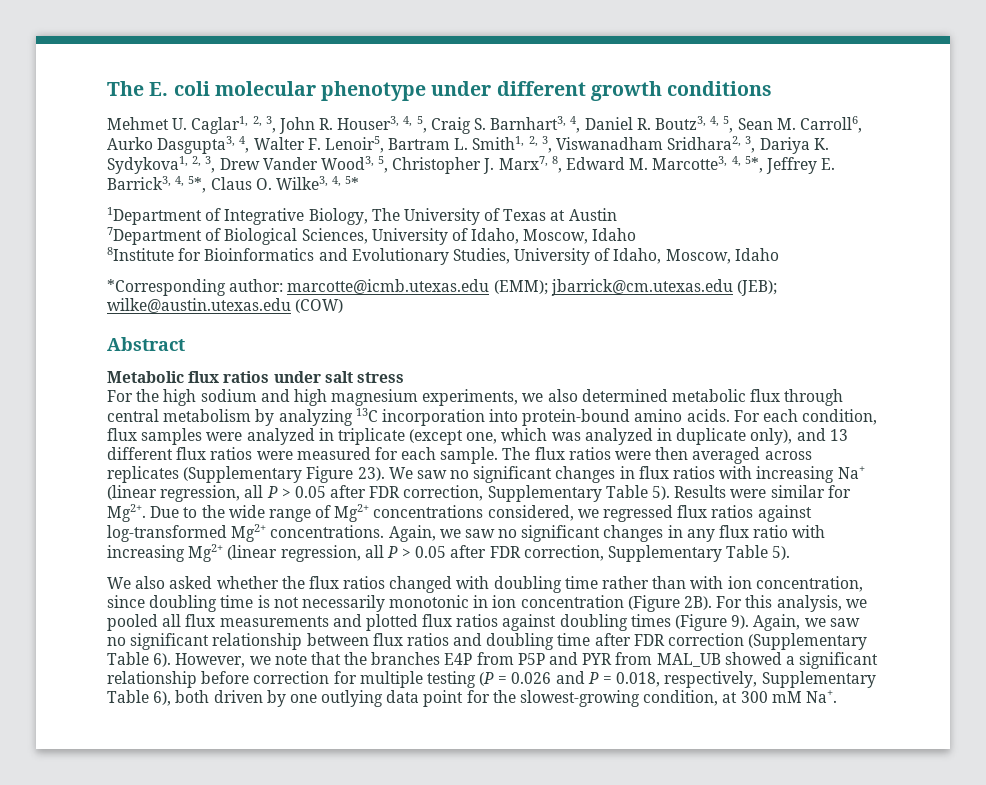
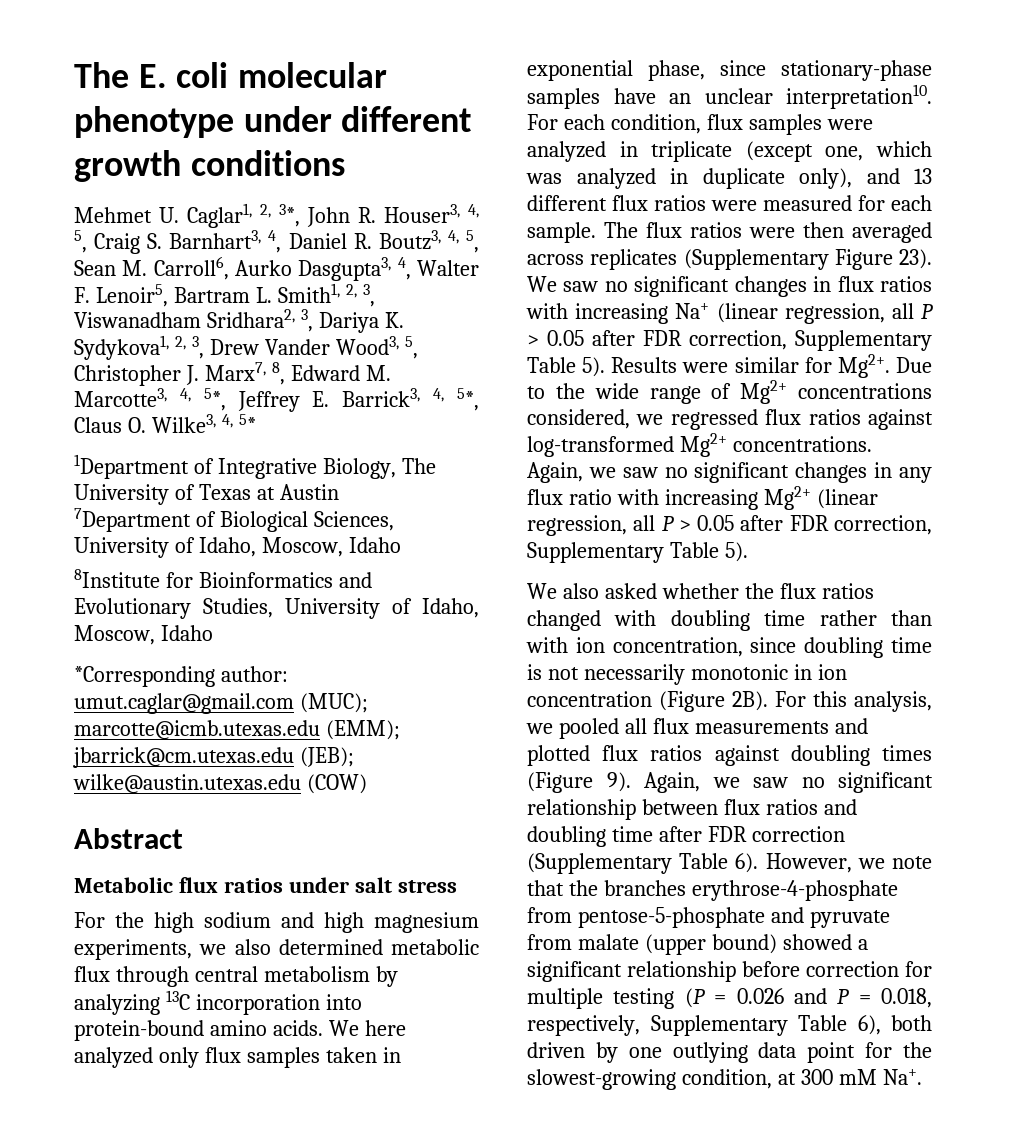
[265,116,276,133] 3, -> [279,204,300,227] 3*,
(284, 285) none -> [74,693,368,714] umut.caglar@gmail.com (MUC);
(730, 415) none -> [328,1020,406,1036] [74,1047,401,1068] [527,60,932,81] [527,84,932,109] We here analyzed only flux samples taken in exponential phase, since stationary-phase samples have an unclear interpretation10.
[444,652,721,667] E4P from P5P and PYR from MAL_UB -> [691,880,898,901] [527,907,890,928] [527,934,777,955] erythrose-4-phosphate from pentose-5-phosphate and pyruvate from malate (upper bound)

